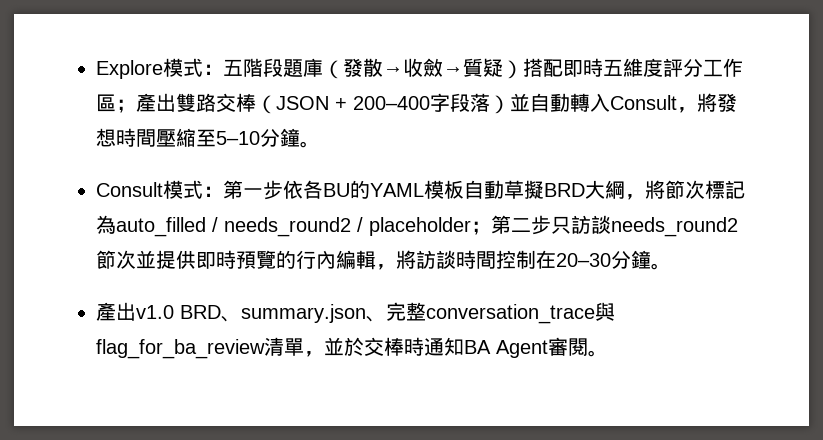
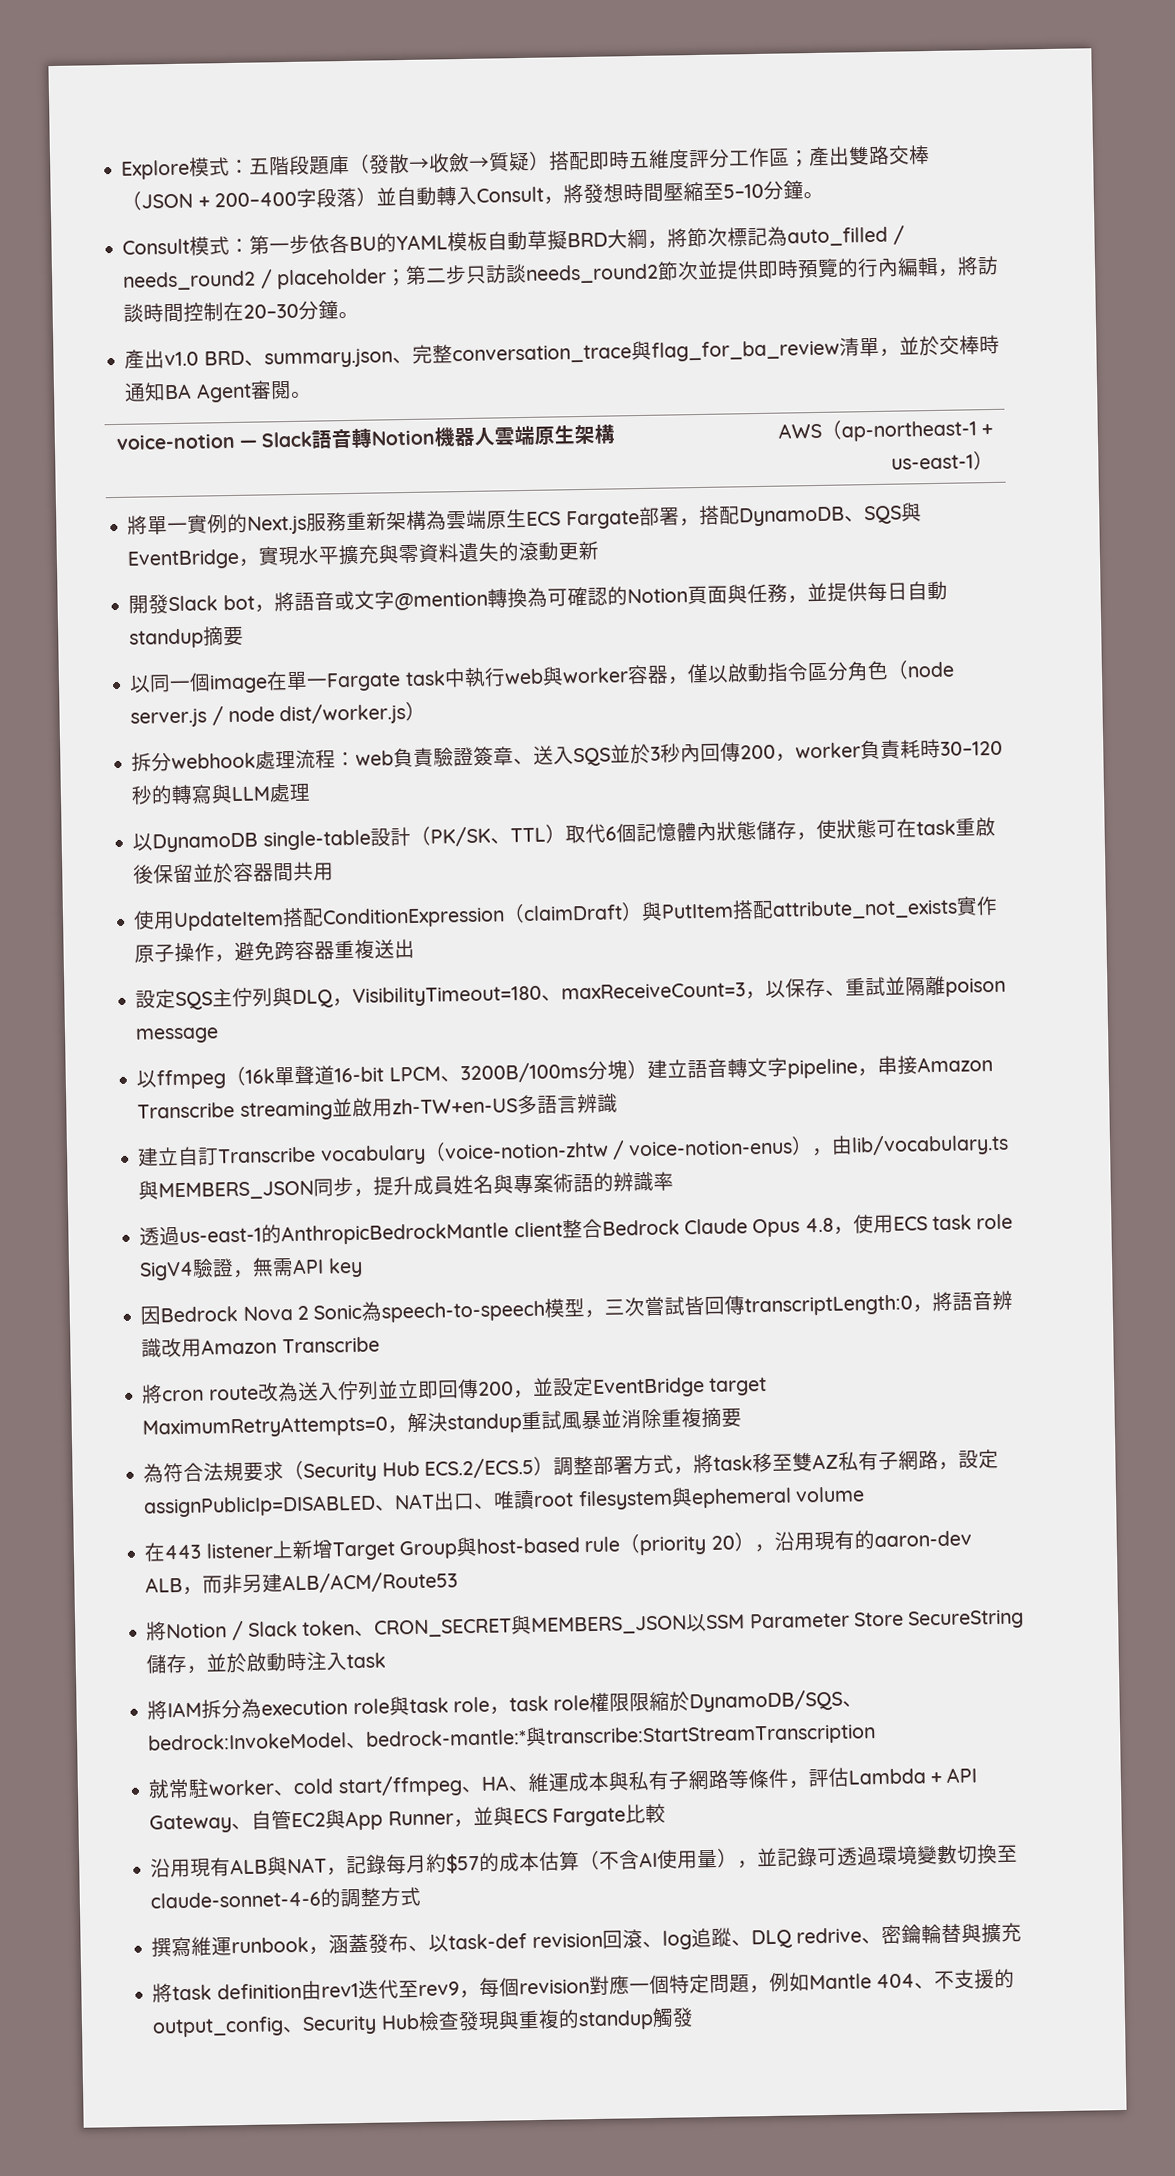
(608, 353) none -> [115,424,616,450] [777,420,994,442] [891,450,995,471] [127,502,922,535] [127,540,600,570] [128,580,948,615] [129,626,245,649] [129,660,955,694] [130,701,427,728] [131,738,1004,772] [131,783,312,805] [132,816,996,853] [133,861,335,884] [133,895,999,932] [134,938,416,963] [135,975,1007,1011] [135,1027,220,1044] [136,1055,993,1090] [137,1093,618,1121] [137,1133,1010,1167] [138,1171,675,1201] [139,1213,1014,1246] [139,1257,363,1281] [140,1290,1014,1325] [141,1336,380,1358] [142,1376,767,1404] [142,1407,743,1439] [143,1449,999,1484] [143,1486,865,1518] [144,1530,972,1562] [145,1571,459,1595] [146,1609,1025,1641] [146,1651,387,1674] [147,1689,864,1720] [148,1723,877,1751] [148,1767,978,1799] [149,1803,666,1834] [150,1844,1019,1878] [150,1886,422,1909] [151,1922,1022,1958] [152,1968,1015,2003] [152,2007,694,2038] // voice-notion — Slack語音轉Notion機器人雲端原生架構 | AWS（ap-northeast-1 + us-east-1） // 將單一實例的Next.js服務重新架構為雲端原生ECS Fargate部署，搭配DynamoDB、SQS與EventBridge，實現水平擴充與零資料遺失的滾動更新 // 開發Slack bot，將語音或文字@mention轉換為可確認的Notion頁面與任務，並提供每日自動standup摘要 // 以同一個image在單一Fargate task中執行web與worker容器，僅以啟動指令區分角色（node server.js / node dist/worker.js） // 拆分webhook處理流程：web負責驗證簽章、送入SQS並於3秒內回傳200，worker負責耗時30–120秒的轉寫與LLM處理 // 以DynamoDB single-table設計（PK/SK、TTL）取代6個記憶體內狀態儲存，使狀態可在task重啟後保留並於容器間共用 // 使用UpdateItem搭配ConditionExpression（claimDraft）與PutItem搭配attribute_not_exists實作原子操作，避免跨容器重複送出 // 設定SQS主佇列與DLQ，VisibilityTimeout=180、maxReceiveCount=3，以保存、重試並隔離poison message // 以ffmpeg（16k單聲道16-bit LPCM、3200B/100ms分塊）建立語音轉文字pipeline，串接Amazon Transcribe streaming並啟用zh-TW+en-US多語言辨識 // 建立自訂Transcribe vocabulary（voice-notion-zhtw / voice-notion-enus），由lib/vocabulary.ts與MEMBERS_JSON同步，提升成員姓名與專案術語的辨識率 // 透過us-east-1的AnthropicBedrockMantle client整合Bedrock Claude Opus 4.8，使用ECS task role SigV4驗證，無需API key // 因Bedrock Nova 2 Sonic為speech-to-speech模型，三次嘗試皆回傳transcriptLength:0，將語音辨識改用Amazon Transcribe // 將cron route改為送入佇列並立即回傳200，並設定EventBridge target MaximumRetryAttempts=0，解決standup重試風暴並消除重複摘要 // 為符合法規要求（Security Hub ECS.2/ECS.5）調整部署方式，將task移至雙AZ私有子網路，設定assignPublicIp=DISABLED、NAT出口、唯讀root filesystem與ephemeral volume // 在443 listener上新增Target Group與host-based rule（priority 20），沿用現有的aaron-dev ALB，而非另建ALB/ACM/Route53 // 將Notion / Slack token、CRON_SECRET與MEMBERS_JSON以SSM Parameter Store SecureString儲存，並於啟動時注入task // 將IAM拆分為execution role與task role，task role權限限縮於DynamoDB/SQS、bedrock:InvokeModel、bedrock-mantle:*與transcribe:StartStreamTranscription // 就常駐worker、cold start/ffmpeg、HA、維運成本與私有子網路等條件，評估Lambda + API Gateway、自管EC2與App Runner，並與ECS Fargate比較 // 沿用現有ALB與NAT，記錄每月約$57的成本估算（不含AI使用量），並記錄可透過環境變數切換至claude-sonnet-4-6的調整方式 // 撰寫維運runbook，涵蓋發布、以task-def revision回滾、log追蹤、DLQ redrive、密鑰輪替與擴充 // 將task definition由rev1迭代至rev9，每個revision對應一個特定問題，例如Mantle 404、不支援的output_config、Security Hub檢查發現與重複的standup觸發

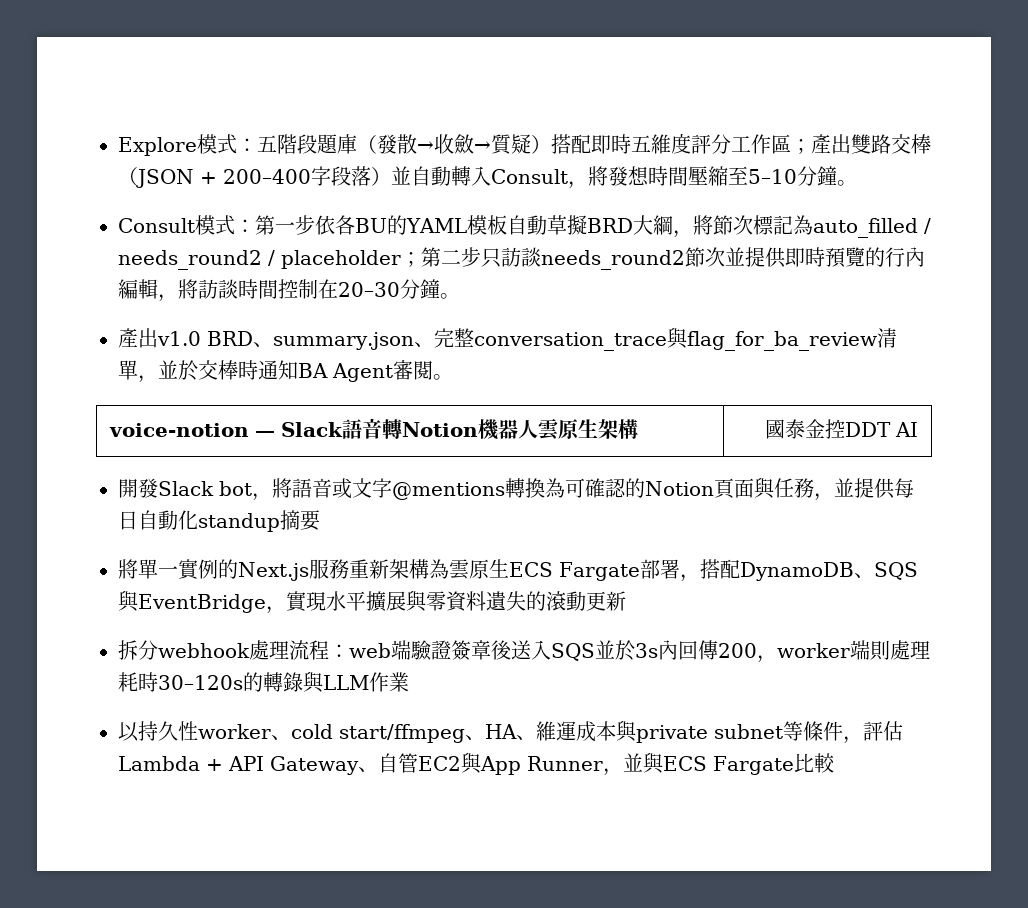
[514,425,536,446] 端 -> (559, 429) none
[777,420,994,442] [891,450,995,471] [127,502,922,535] [127,540,600,570] AWS（ap-northeast-1 + us-east-1） // 將單一實例的Next.js服務重新架構為雲端原生ECS Fargate部署，搭配DynamoDB、SQS與EventBridge，實現水平擴充與零資料遺失的滾動更新 -> [764,419,918,439] 國泰金控DDT AI
[393,591,488,611] @mention -> [392,482,505,500] @mentions
(948, 590) none -> [178,510,198,530] 化
[129,660,955,694] [130,701,427,728] 以同一個image在單一Fargate task中執行web與worker容器，僅以啟動指令區分角色（node server.js / node dist/worker.js） -> [118,559,918,582] [118,590,626,614] 將單一實例的Next.js服務重新架構為雲原生ECS Fargate部署，搭配DynamoDB、SQS與EventBridge，實現水平擴展與零資料遺失的滾動更新
[393,747,435,768] 負責 -> [391,640,411,660] 端
[513,757,535,765] 、 -> [491,640,512,660] 後
[650,743,682,763] 3秒 -> [635,643,658,658] 3s
[860,738,1004,760] [131,783,312,805] [132,816,996,853] [133,861,335,884] [133,895,999,932] [134,938,416,963] [135,975,1007,1011] [135,1027,220,1044] [136,1055,993,1090] [137,1093,618,1121] [137,1133,1010,1167] [138,1171,675,1201] [139,1213,1014,1246] [139,1257,363,1281] [140,1290,1014,1325] [141,1336,380,1358] [142,1376,767,1404] [142,1407,743,1439] [143,1449,999,1484] [143,1486,865,1518] [144,1530,972,1562] [145,1571,459,1595] [146,1609,1025,1641] [146,1651,387,1674] [147,1689,864,1720] [148,1723,877,1751] [148,1778,211,1799] 負責耗時30–120秒的轉寫與LLM處理 // 以DynamoDB single-table設計（PK/SK、TTL）取代6個記憶體內狀態儲存，使狀態可在task重啟後保留並於容器間共用 // 使用UpdateItem搭配ConditionExpression（claimDraft）與PutItem搭配attribute_not_exists實作原子操作，避免跨容器重複送出 // 設定SQS主佇列與DLQ，VisibilityTimeout=180、maxReceiveCount=3，以保存、重試並隔離poison message // 以ffmpeg（16k單聲道16-bit LPCM、3200B/100ms分塊）建立語音轉文字pipeline，串接Amazon Transcribe streaming並啟用zh-TW+en-US多語言辨識 // 建立自訂Transcribe vocabulary（voice-notion-zhtw / voice-notion-enus），由lib/vocabulary.ts與MEMBERS_JSON同步，提升成員姓名與專案術語的辨識率 // 透過us-east-1的AnthropicBedrockMantle client整合Bedrock Claude Opus 4.8，使用ECS task role SigV4驗證，無需API key // 因Bedrock Nova 2 Sonic為speech-to-speech模型，三次嘗試皆回傳transcriptLength:0，將語音辨識改用Amazon Transcribe // 將cron route改為送入佇列並立即回傳200，並設定EventBridge target MaximumRetryAttempts=0，解決standup重試風暴並消除重複摘要 // 為符合法規要求（Security Hub ECS.2/ECS.5）調整部署方式，將task移至雙AZ私有子網路，設定assignPublicIp=DISABLED、NAT出口、唯讀root filesystem與ephemeral volume // 在443 listener上新增Target Group與host-based rule（priority 20），沿用現有的aaron-dev ALB，而非另建ALB/ACM/Route53 // 將Notion / Slack token、CRON_SECRET與MEMBERS_JSON以SSM Parameter Store SecureString儲存，並於啟動時注入task // 將IAM拆分為execution role與task role，task role權限限縮於DynamoDB/SQS、bedrock:InvokeModel、bedrock-mantle:*與transcribe:StartStreamTranscription // 就常駐 -> [850,640,930,661] [118,671,409,693] [118,721,198,742] 端則處理耗時30–120s的轉錄與LLM作業 // 以持久性
[627,1769,730,1791] 私有子網路 -> [636,724,783,743] private subnet
[150,1844,1019,1878] [150,1886,422,1909] [151,1922,1022,1958] [152,1968,1015,2003] [152,2007,694,2038] // 沿用現有ALB與NAT，記錄每月約$57的成本估算（不含AI使用量），並記錄可透過環境變數切換至claude-sonnet-4-6的調整方式 // 撰寫維運runbook，涵蓋發布、以task-def revision回滾、log追蹤、DLQ redrive、密鑰輪替與擴充 // 將task definition由rev1迭代至rev9，每個revision對應一個特定問題，例如Mantle 404、不支援的output_config、Security Hub檢查發現與重複的standup觸發 -> (835, 763) none

